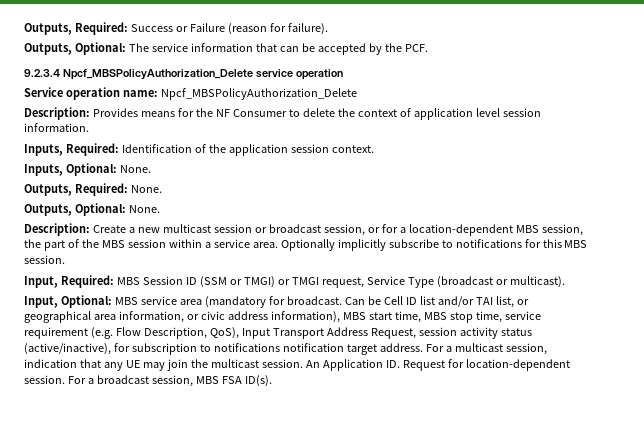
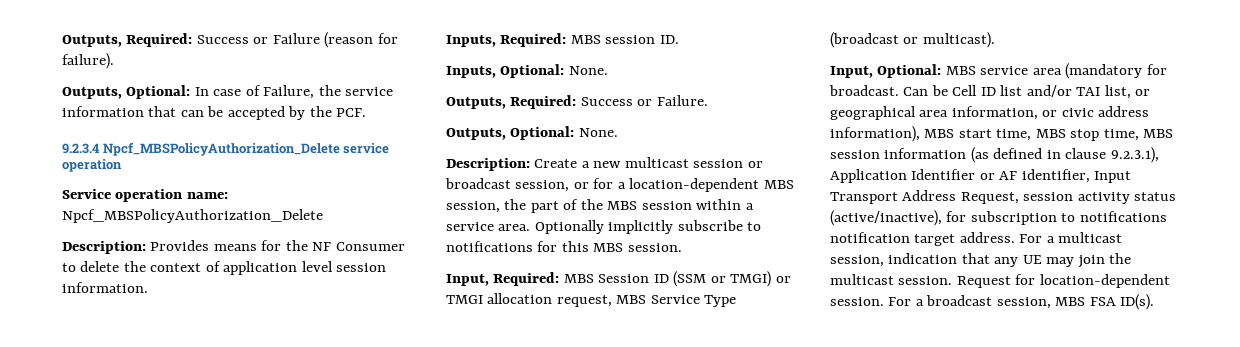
[128,43,149,52] The -> [194,85,341,99] In case of Failure, the
[121,144,374,156] Identification of the application session context. -> [570,35,679,44] MBS session ID.
[130,185,162,193] None. -> [580,95,708,106] Success or Failure.
[321,277,364,288] request, -> [487,293,647,307] allocation request, MBS
[504,311,541,320] [24,327,239,339] service requirement (e.g. Flow Description, QoS), -> [1143,129,1174,138] [830,147,1159,163] [830,169,1090,183] MBS session information (as defined in clause 9.2.3.1), Application Identifier or AF identifier,
[305,359,400,371] An Application ID. -> (953, 280) none

